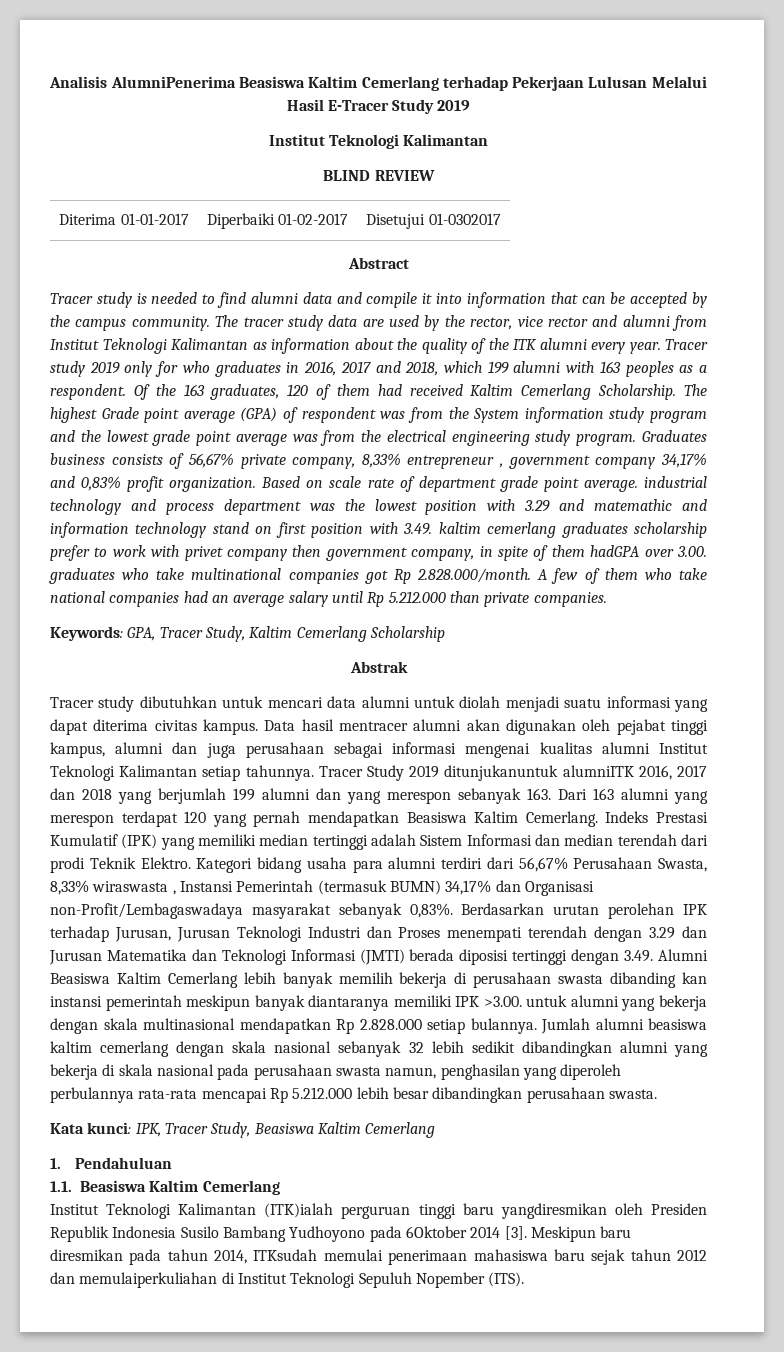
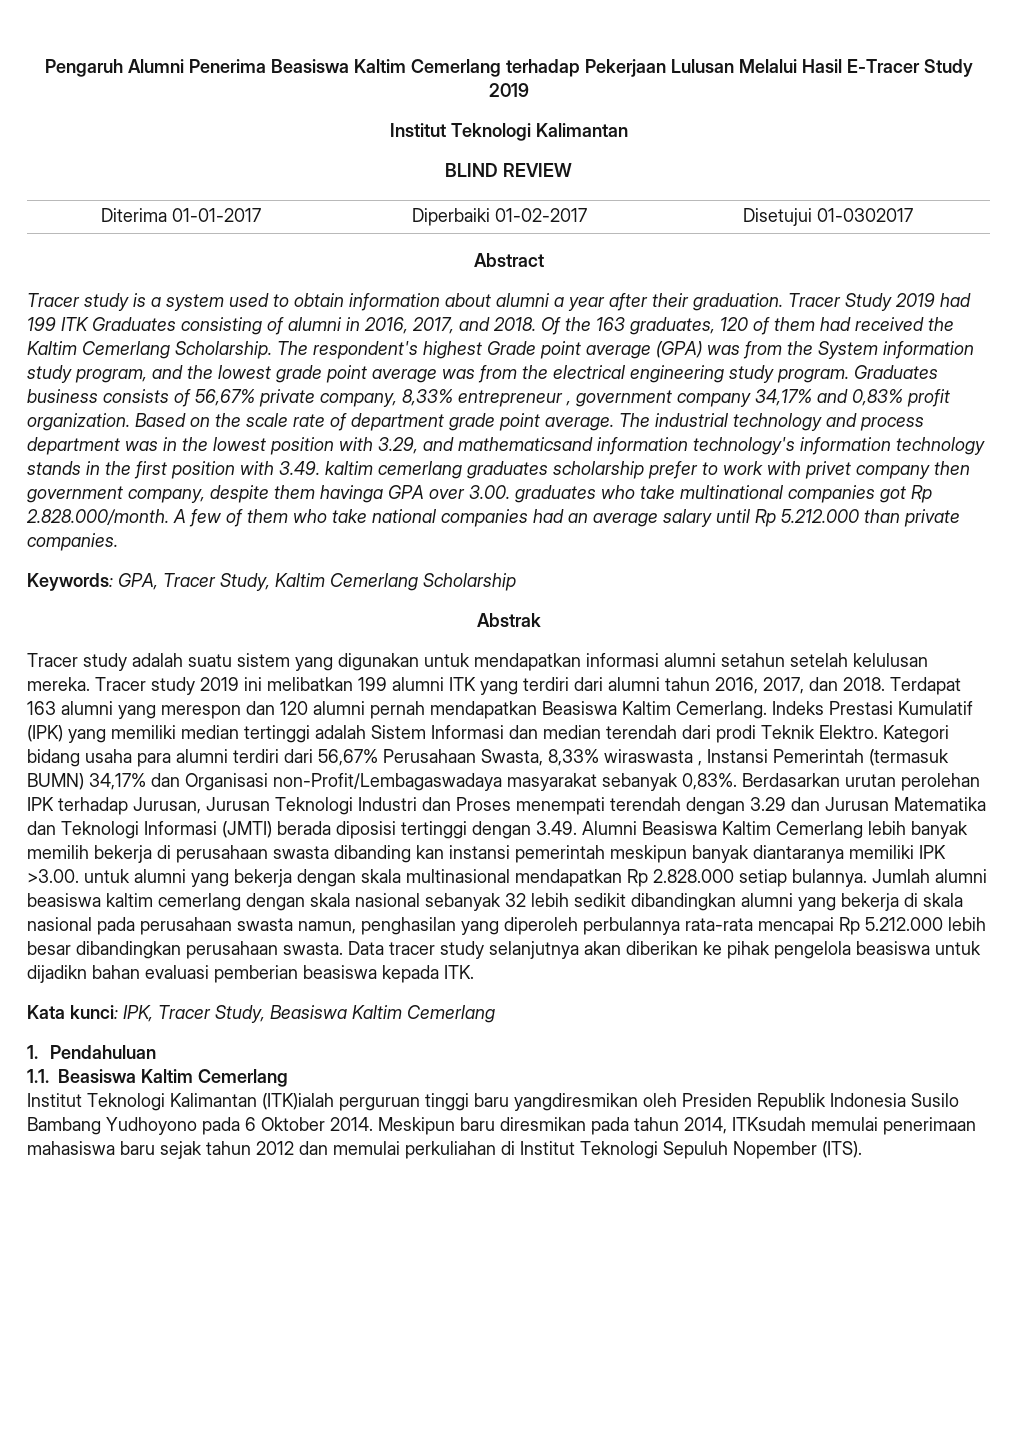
[49,76,236,88] Analisis AlumniPenerima -> [44,59,266,77] Pengaruh Alumni Penerima
[151,292,707,308] [50,315,707,331] [50,338,708,354] [50,361,707,377] [50,384,126,400] needed to find alumni data and compile it into information that can be accepted by the campus community. The tracer study data are used by the rector, vice rector and alumni from Institut Teknologi Kalimantan as information about the quality of the ITK alumni every year. Tracer study 2019 only for who graduates in 2016, 2017 and 2018, which 199 alumni with 163 peoples as a respondent. -> [151,293,971,311] [27,317,536,335] a system used to obtain information about alumni a year after their graduation. Tracer Study 2019 had 199 ITK Graduates consisting of alumni in 2016, 2017, and 2018.
(463, 390) none -> [928,317,954,331] the
(707, 390) none -> [313,341,418,359] respondent's
[283,407,376,423] of respondent -> (702, 349) none
[650,411,708,423] program -> [75,369,147,383] program,
(324, 484) none -> [215,413,241,427] the
(638, 486) none -> [619,413,650,427] The
(335, 507) none -> [163,437,177,451] in
[524,499,707,512] [50,522,273,538] 3.29 and matemathic and information technology stand on -> [378,437,985,455] [27,461,131,475] 3.29, and mathematicsand information technology's information technology stands in the
[479,545,640,561] in spite of them hadGPA -> [210,485,424,503] despite them havinga GPA
[139,696,708,712] [50,719,709,735] [50,742,709,758] [50,765,708,781] [50,788,587,804] dibutuhkan untuk mencari data alumni untuk diolah menjadi suatu informasi yang dapat diterima civitas kampus. Data hasil mentracer alumni akan digunakan oleh pejabat tinggi kampus, alumni dan juga perusahaan sebagai informasi mengenai kualitas alumni Institut Teknologi Kalimantan setiap tahunnya. Tracer Study 2019 ditunjukanuntuk alumniITK 2016, 2017 dan 2018 yang berjumlah 199 alumni dan yang merespon sebanyak 163. Dari -> [132,653,928,671] [27,677,961,695] adalah suatu sistem yang digunakan untuk mendapatkan informasi alumni setahun setelah kelulusan mereka. Tracer study 2019 ini melibatkan 199 alumni ITK yang terdiri dari alumni tahun 2016, 2017, dan 2018. Terdapat
[121,811,247,827] terdapat 120 yang -> [246,701,365,715] dan 120 alumni
(657, 1094) none -> [348,941,981,959] [27,965,474,983] Data tracer study selanjutnya akan diberikan ke pihak pengelola beasiswa untuk dijadikn bahan evaluasi pemberian beasiswa kepada ITK.
[405,1226,527,1240] 6Oktober 2014 [3]. -> [245,1117,373,1131] 6 Oktober 2014.
[79,1272,218,1288] memulaiperkuliahan -> [333,1141,496,1159] memulai perkuliahan

